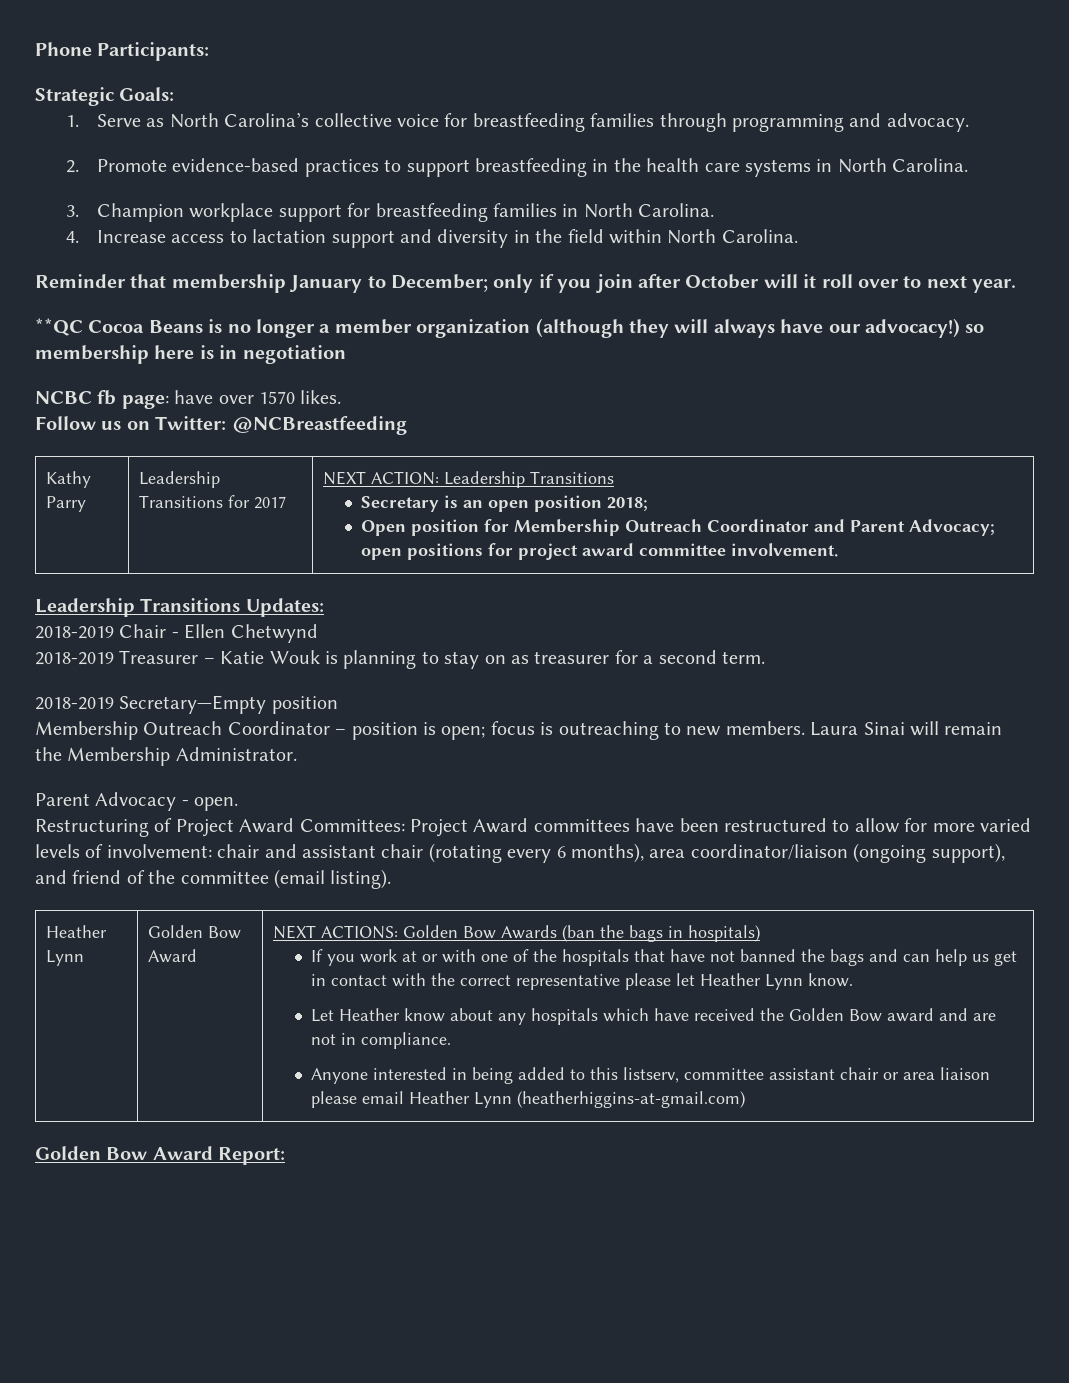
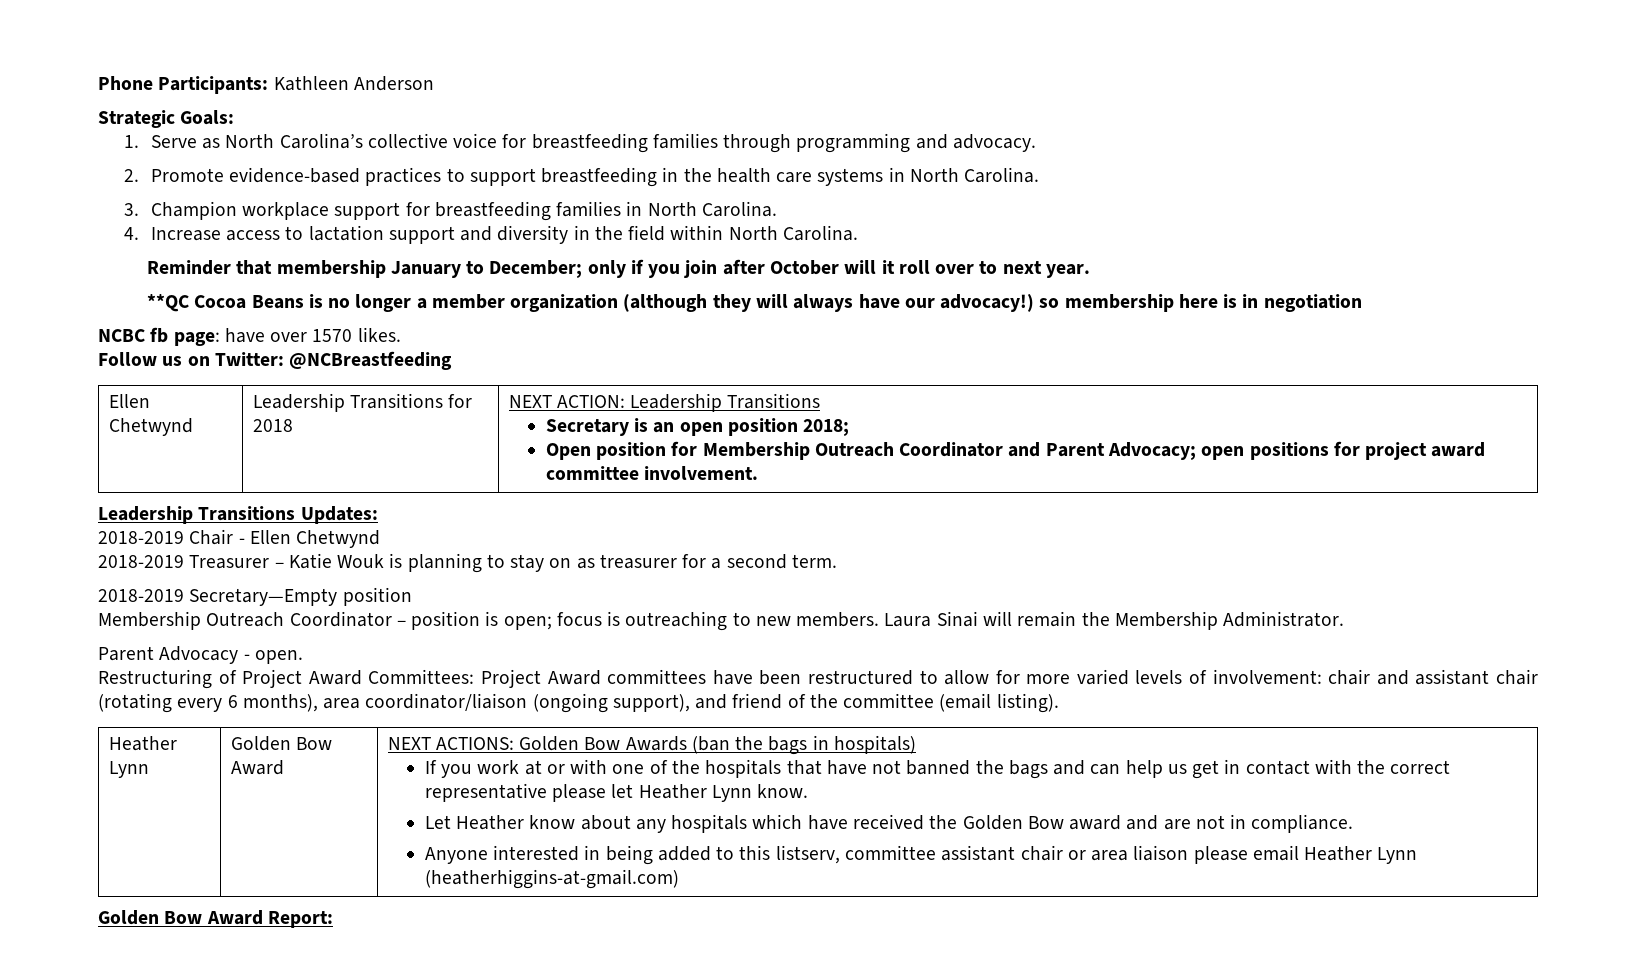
(210, 51) none -> [273,76,434,91] Kathleen Anderson
[45,471,91,488] [45,496,86,512] Kathy Parry -> [108,394,150,408] [108,418,193,436] Ellen Chetwynd
[253,496,286,509] 2017 -> [252,419,293,432] 2018

